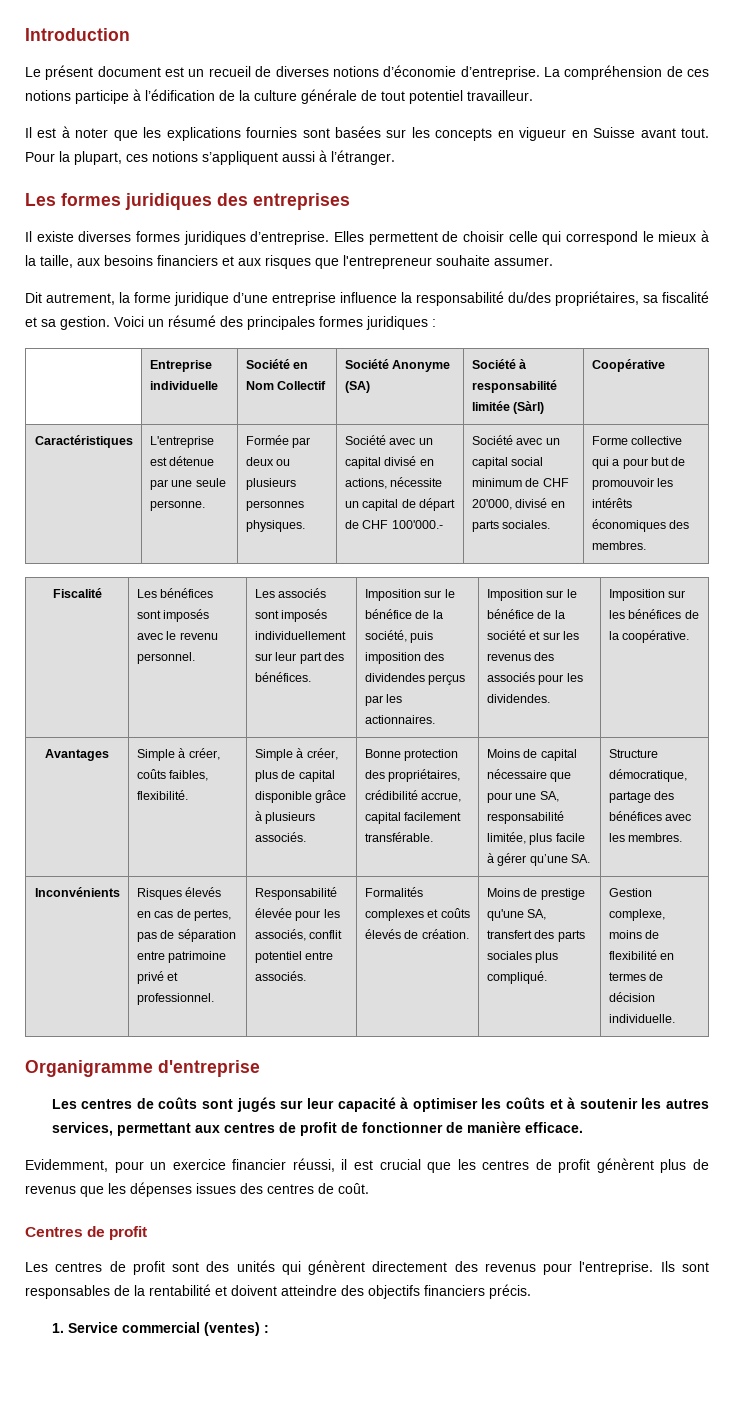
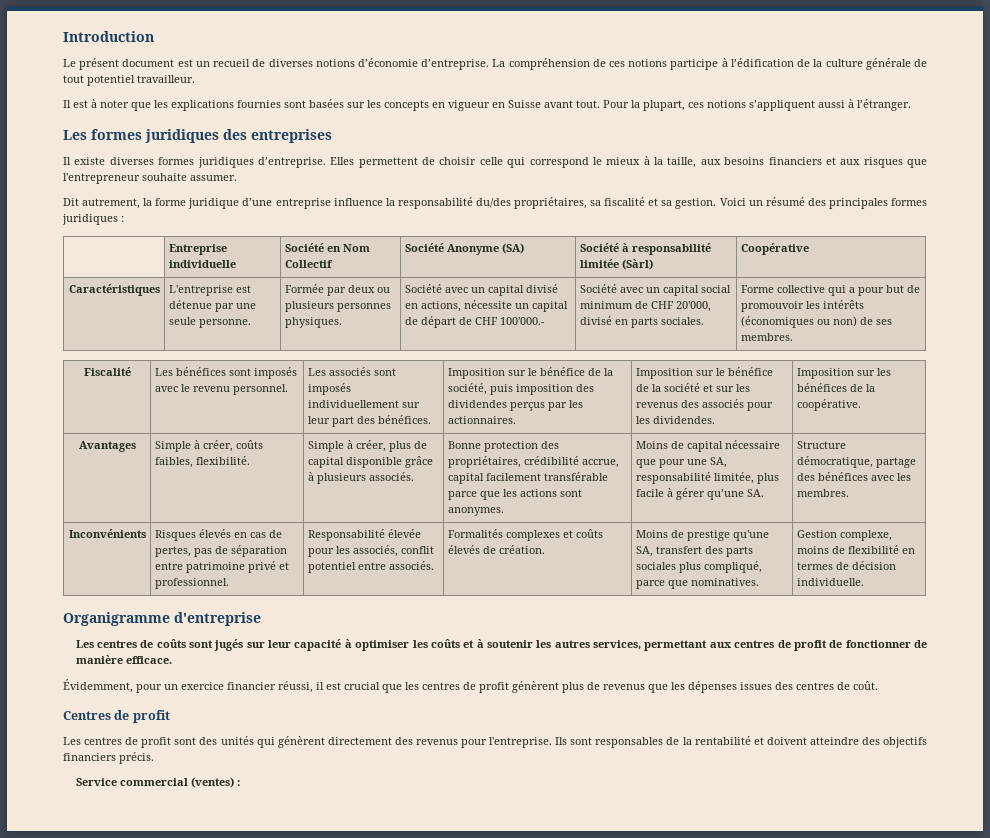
[591,519,690,532] économiques des -> [740,316,892,328] (économiques ou non) de ses
[364,832,433,842] transférable. -> [543,472,608,481] [447,489,582,500] [447,507,504,516] transférable parce que les actions sont anonymes.
[486,971,547,984] compliqué. -> [703,561,762,573] [635,578,759,589] compliqué, parce que nominatives.
[25,1159,108,1172] Evidemment, -> [63,679,133,693] Évidemment,
[51,1323,64,1333] 1. -> (154, 758) none

